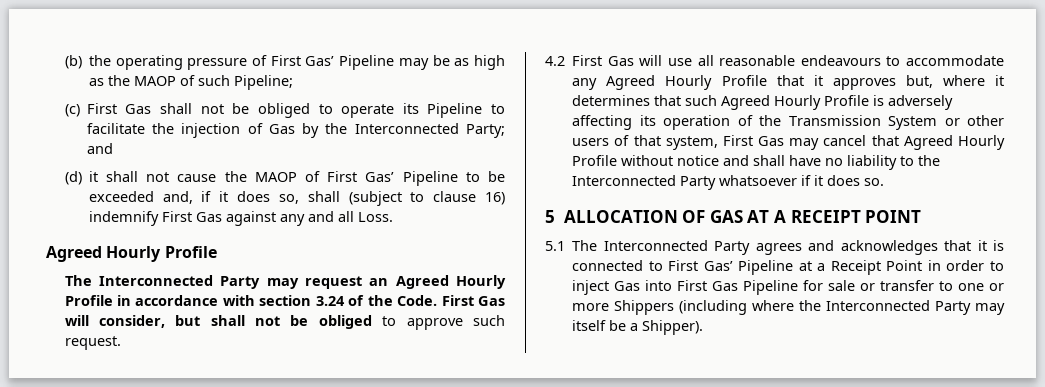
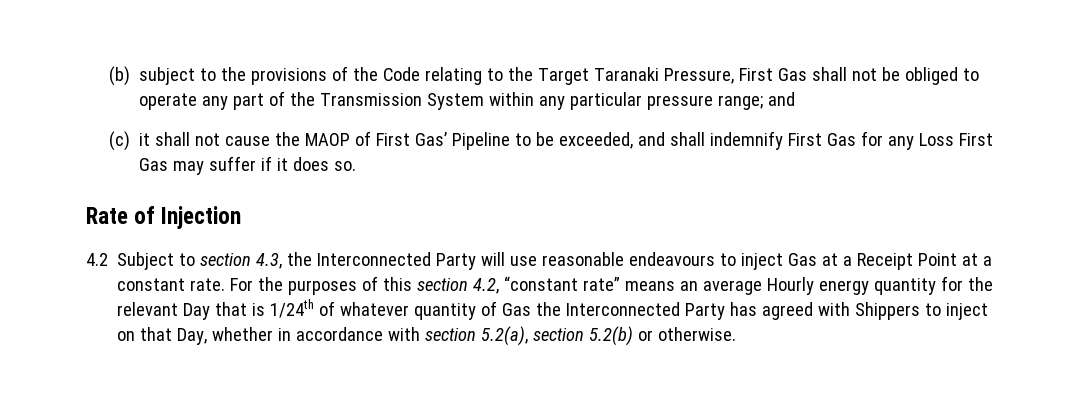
[88,55,505,70] [88,75,293,90] [64,104,80,117] the operating pressure of First Gas’ Pipeline may be as high as the MAOP of such Pipeline; // (c) -> [138,66,734,85] subject to the provisions of the Code relating to the Target Taranaki Pressure,
[402,103,505,118] [86,123,505,138] its Pipeline to facilitate the injection of Gas by the Interconnected Party; -> [201,91,763,110] any part of the Transmission System within any particular pressure range;
[64,171,82,185] (d) -> [108,131,130,151] (c)
[88,191,505,206] [88,211,393,226] [46,246,217,262] [64,275,506,289] [64,295,505,306] [64,315,505,330] [64,336,121,350] [545,55,1004,66] [572,75,1004,90] [572,95,954,110] [572,115,1004,130] [572,135,1005,150] [572,155,941,170] [572,175,885,190] [545,210,922,223] [545,240,1004,255] [572,260,1004,275] [572,280,1005,295] [572,300,1005,315] [572,320,704,335] exceeded and, if it does so, shall (subject to clause 16) indemnify First Gas against any and all Loss. // Agreed Hourly Profile // The Interconnected Party may request an Agreed Hourly Profile in accordance with section 3.24 of the Code. First Gas will consider, but shall not be obliged to approve such request. // 4.2 First Gas will use all reasonable endeavours to accommodate any Agreed Hourly Profile that it approves but, where it determines that such Agreed Hourly Profile is adversely affecting its operation of the Transmission System or other users of that system, First Gas may cancel that Agreed Hourly Profile without notice and shall have no liability to the Interconnected Party whatsoever if it does so. // 5 ALLOCATION OF GAS AT A RECEIPT POINT // 5.1 The Interconnected Party agrees and acknowledges that it is connected to First Gas’ Pipeline at a Receipt Point in order to inject Gas into First Gas Pipeline for sale or transfer to one or more Shippers (including where the Interconnected Party may itself be a Shipper). -> [558,131,993,150] [138,156,356,175] [86,206,242,229] [86,252,993,270] [117,276,994,295] [117,299,989,320] [117,326,737,346] exceeded, and shall indemnify First Gas for any Loss First Gas may suffer if it does so. // Rate of Injection // 4.2 Subject to section 4.3, the Interconnected Party will use reasonable endeavours to inject Gas at a Receipt Point at a constant rate. For the purposes of this section 4.2, “constant rate” means an average Hourly energy quantity for the relevant Day that is 1/24th of whatever quantity of Gas the Interconnected Party has agreed with Shippers to inject on that Day, whether in accordance with section 5.2(a), section 5.2(b) or otherwise.

